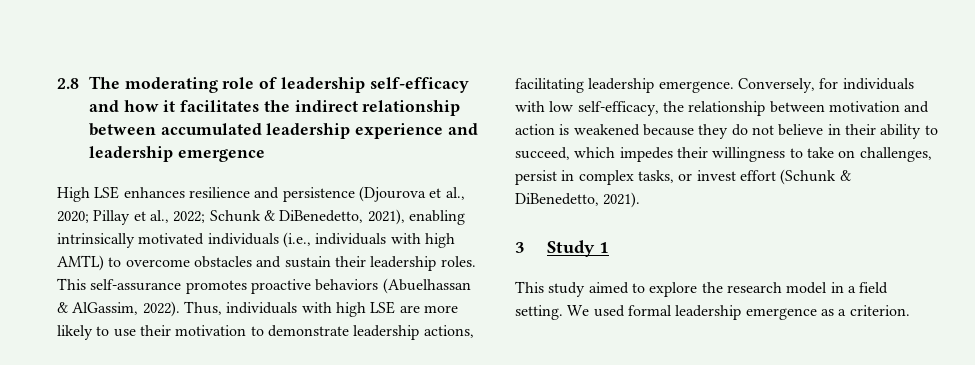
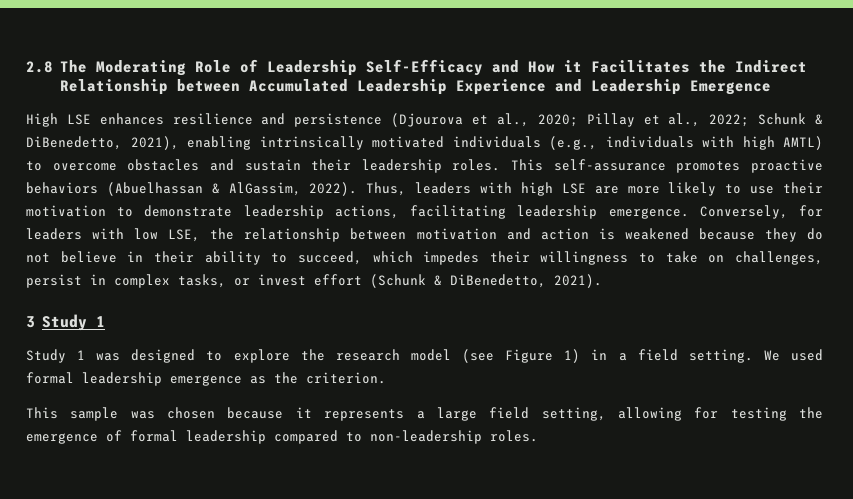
[124,77,469,93] [88,100,461,116] [88,123,478,139] [88,146,265,162] moderating role of leadership self-efficacy and how it facilitates the indirect relationship between accumulated leadership experience and leadership emergence -> [95,59,807,76] [59,79,771,95] Moderating Role of Leadership Self-Efficacy and How it Facilitates the Indirect Relationship between Accumulated Leadership Experience and Leadership Emergence
[282,232,311,248] (i.e., -> [549,136,597,150] (e.g.,
[226,302,298,314] individuals -> [415,182,472,194] leaders
[842,78,914,90] individuals -> [26,228,82,240] leaders
[577,101,659,116] self-efficacy, -> [168,229,201,242] LSE,
[515,281,629,297] This study aimed -> [26,349,196,363] Study 1 was designed
(828, 288) none -> [462,349,581,363] (see Figure 1)
[838,305,910,316] a criterion. -> [274,372,386,384] [26,407,823,421] [26,430,538,444] the criterion. // This sample was chosen because it represents a large field setting, allowing for testing the emergence of formal leadership compared to non-leadership roles.

